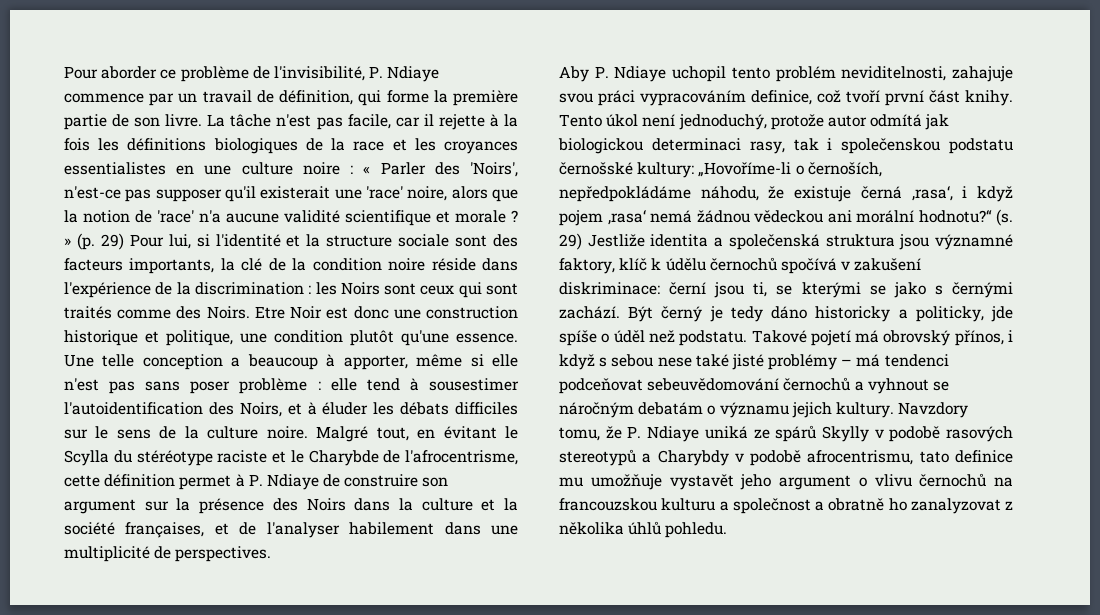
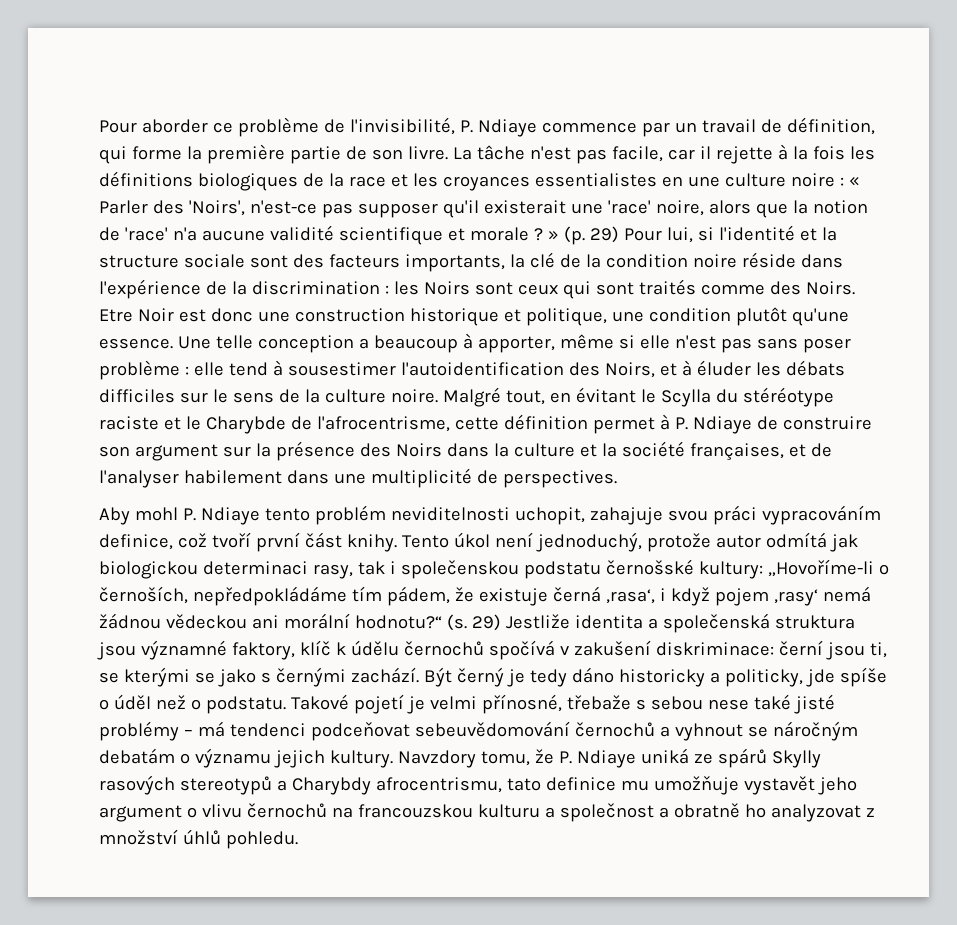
[594,66,727,82] P. Ndiaye uchopil -> [134,507,260,525] mohl P. Ndiaye
[841,66,947,81] neviditelnosti, -> [390,507,585,525] neviditelnosti uchopit,
[700,186,759,201] náhodu, -> [351,586,450,606] tím pádem,
[607,210,646,225] ‚rasa‘ -> [773,589,818,606] ‚rasy‘
(675, 336) none -> [190,699,201,710] o
[855,330,1013,346] [559,354,595,370] má obrovský přínos, i když -> [406,694,631,714] je velmi přínosné, třebaže
[874,426,941,442] v podobě -> (821, 759) none
[734,450,802,466] v podobě -> (371, 786) none
[910,498,1013,514] [559,522,624,535] zanalyzovat z několika -> [770,804,875,822] [99,829,178,845] analyzovat z množství

